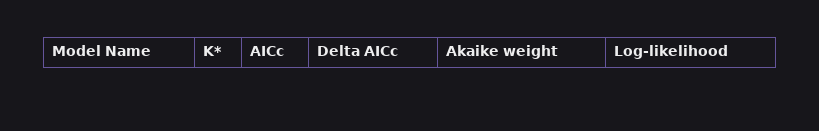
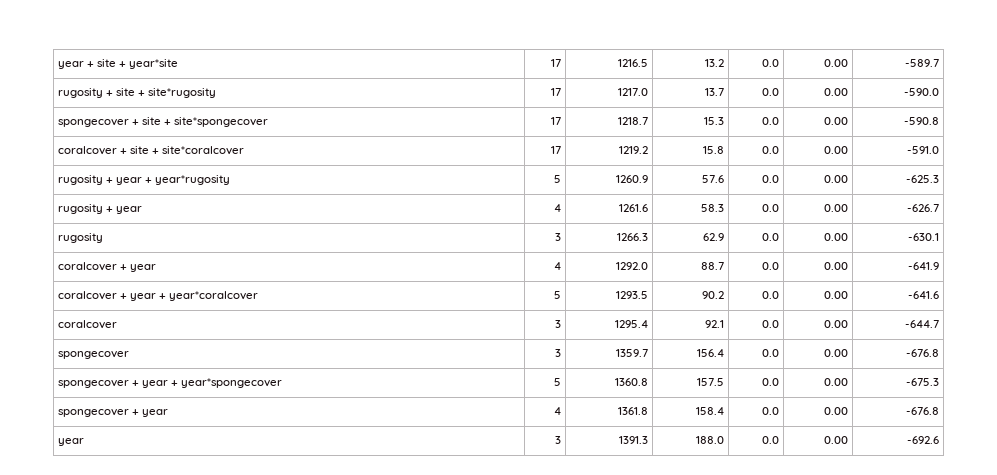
[51,45,151,56] [202,46,222,56] [249,46,284,56] [316,45,398,56] [445,45,558,59] [613,45,728,59] Model Name | K* | AICc | Delta AICc | Akaike weight | Log-likelihood -> [57,59,179,69] [551,59,562,67] [618,59,649,67] [705,59,725,67] [762,59,780,67] [824,59,849,67] [905,59,940,67] [57,88,217,98] [551,88,562,96] [618,88,649,96] [705,88,725,96] [762,88,780,96] [824,88,849,96] [904,88,940,96] [57,117,269,127] [551,117,562,125] [618,117,649,125] [704,117,725,125] [762,117,780,125] [824,117,849,125] [904,117,940,125] [57,146,245,155] [551,146,562,154] [619,146,649,154] [703,146,725,154] [762,146,780,154] [824,146,849,154] [907,146,940,154] [57,175,231,185] [554,175,562,183] [616,175,649,183] [702,175,725,183] [762,175,780,183] [824,175,849,183] [906,175,940,183] [57,204,143,214] [554,204,562,212] [619,204,649,212] [701,204,725,212] [762,204,780,212] [824,204,849,212] [907,204,940,212] [57,233,103,243] [555,233,562,241] [617,233,649,241] [703,233,725,241] [762,233,780,241] [824,233,849,241] [908,233,940,241] [57,262,157,272] [554,262,562,270] [616,262,649,270] [701,262,725,270] [762,262,780,270] [824,262,849,270] [908,262,940,270] [57,291,259,301] [554,291,562,299] [616,291,649,299] [702,291,725,299] [762,291,780,299] [824,291,849,299] [908,291,940,299] [57,320,117,329] [555,320,562,328] [615,320,649,328] [705,320,725,328] [762,320,780,328] [824,320,849,328] [905,320,940,328] [57,351,129,359] [555,349,562,357] [616,349,649,357] [697,349,725,357] [762,349,780,357] [824,349,849,357] [906,349,940,357] [57,378,283,388] [554,378,562,386] [615,378,649,386] [697,378,725,386] [762,378,780,386] [824,378,849,386] [906,378,940,386] [57,409,169,417] [554,407,562,415] [618,407,649,415] [696,407,725,415] [762,407,780,415] [824,407,849,415] [906,407,940,415] [57,438,84,446] [555,436,562,444] [619,436,649,444] [696,436,725,444] [762,436,780,444] [824,436,849,444] [907,436,940,444] year + site + year*site | 17 | 1216.5 | 13.2 | 0.0 | 0.00 | -589.7 // rugosity + site + site*rugosity | 17 | 1217.0 | 13.7 | 0.0 | 0.00 | -590.0 // spongecover + site + site*spongecover | 17 | 1218.7 | 15.3 | 0.0 | 0.00 | -590.8 // coralcover + site + site*coralcover | 17 | 1219.2 | 15.8 | 0.0 | 0.00 | -591.0 // rugosity + year + year*rugosity | 5 | 1260.9 | 57.6 | 0.0 | 0.00 | -625.3 // rugosity + year | 4 | 1261.6 | 58.3 | 0.0 | 0.00 | -626.7 // rugosity | 3 | 1266.3 | 62.9 | 0.0 | 0.00 | -630.1 // coralcover + year | 4 | 1292.0 | 88.7 | 0.0 | 0.00 | -641.9 // coralcover + year + year*coralcover | 5 | 1293.5 | 90.2 | 0.0 | 0.00 | -641.6 // coralcover | 3 | 1295.4 | 92.1 | 0.0 | 0.00 | -644.7 // spongecover | 3 | 1359.7 | 156.4 | 0.0 | 0.00 | -676.8 // spongecover + year + year*spongecover | 5 | 1360.8 | 157.5 | 0.0 | 0.00 | -675.3 // spongecover + year | 4 | 1361.8 | 158.4 | 0.0 | 0.00 | -676.8 // year | 3 | 1391.3 | 188.0 | 0.0 | 0.00 | -692.6

